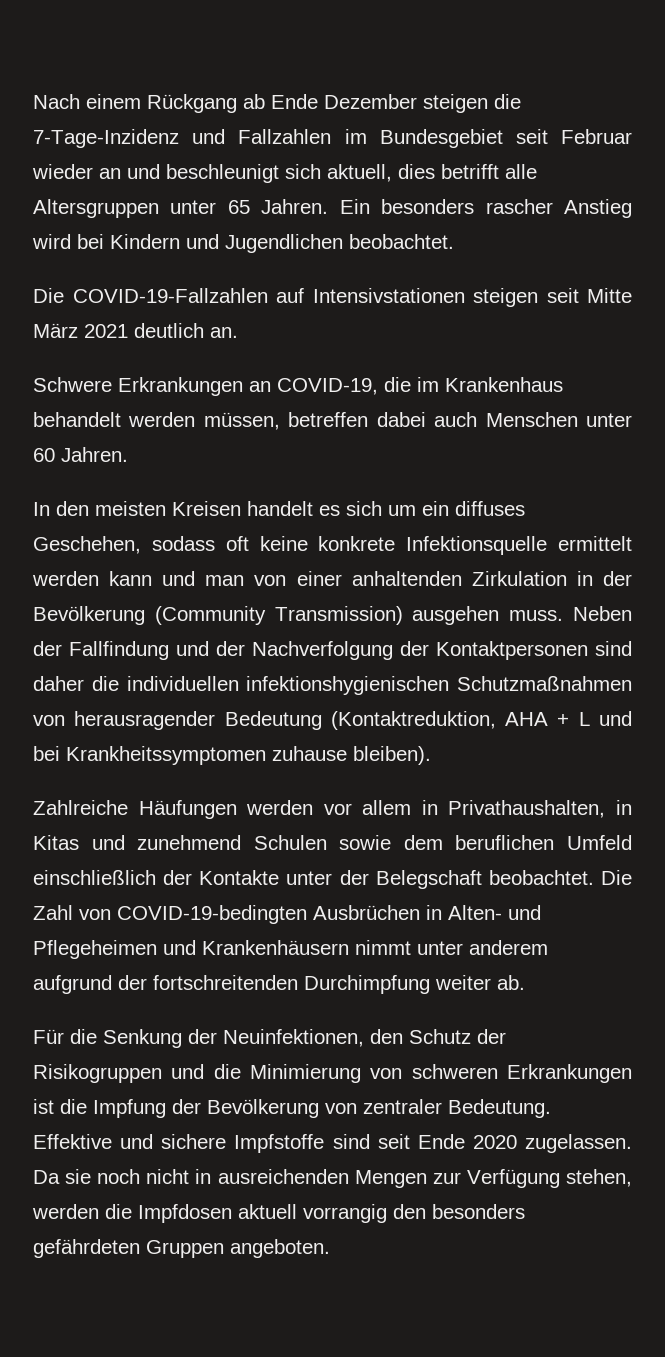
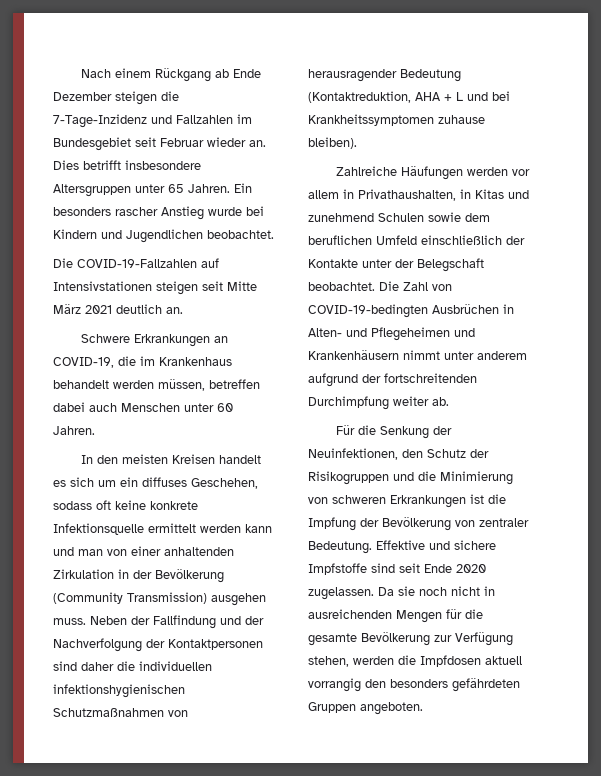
[99,164,537,183] an und beschleunigt sich aktuell, dies betrifft alle -> [249,140,266,147] [53,160,201,170] an. Dies betrifft insbesondere
[32,234,71,249] wird -> [208,207,242,216] wurde
(427, 1179) none -> [446,609,483,619] [308,632,430,646] für die gesamte Bevölkerung

